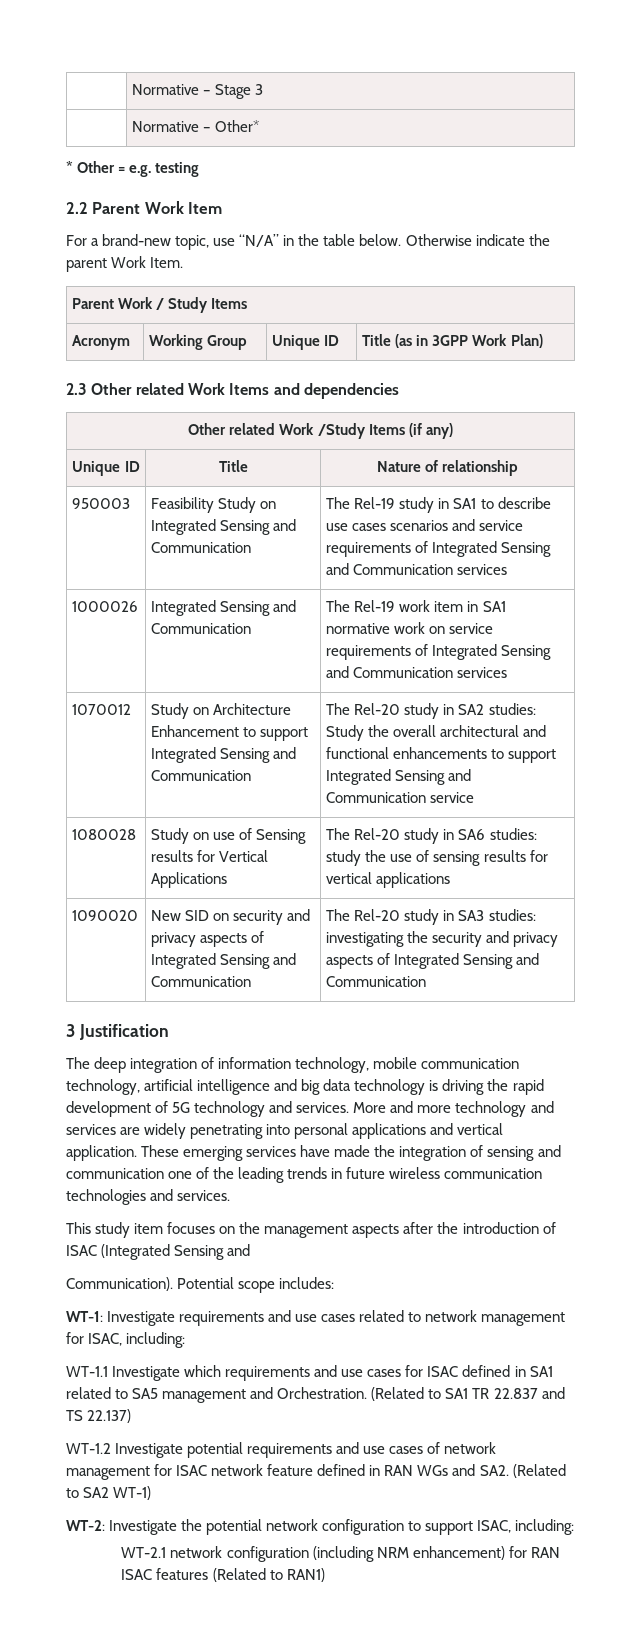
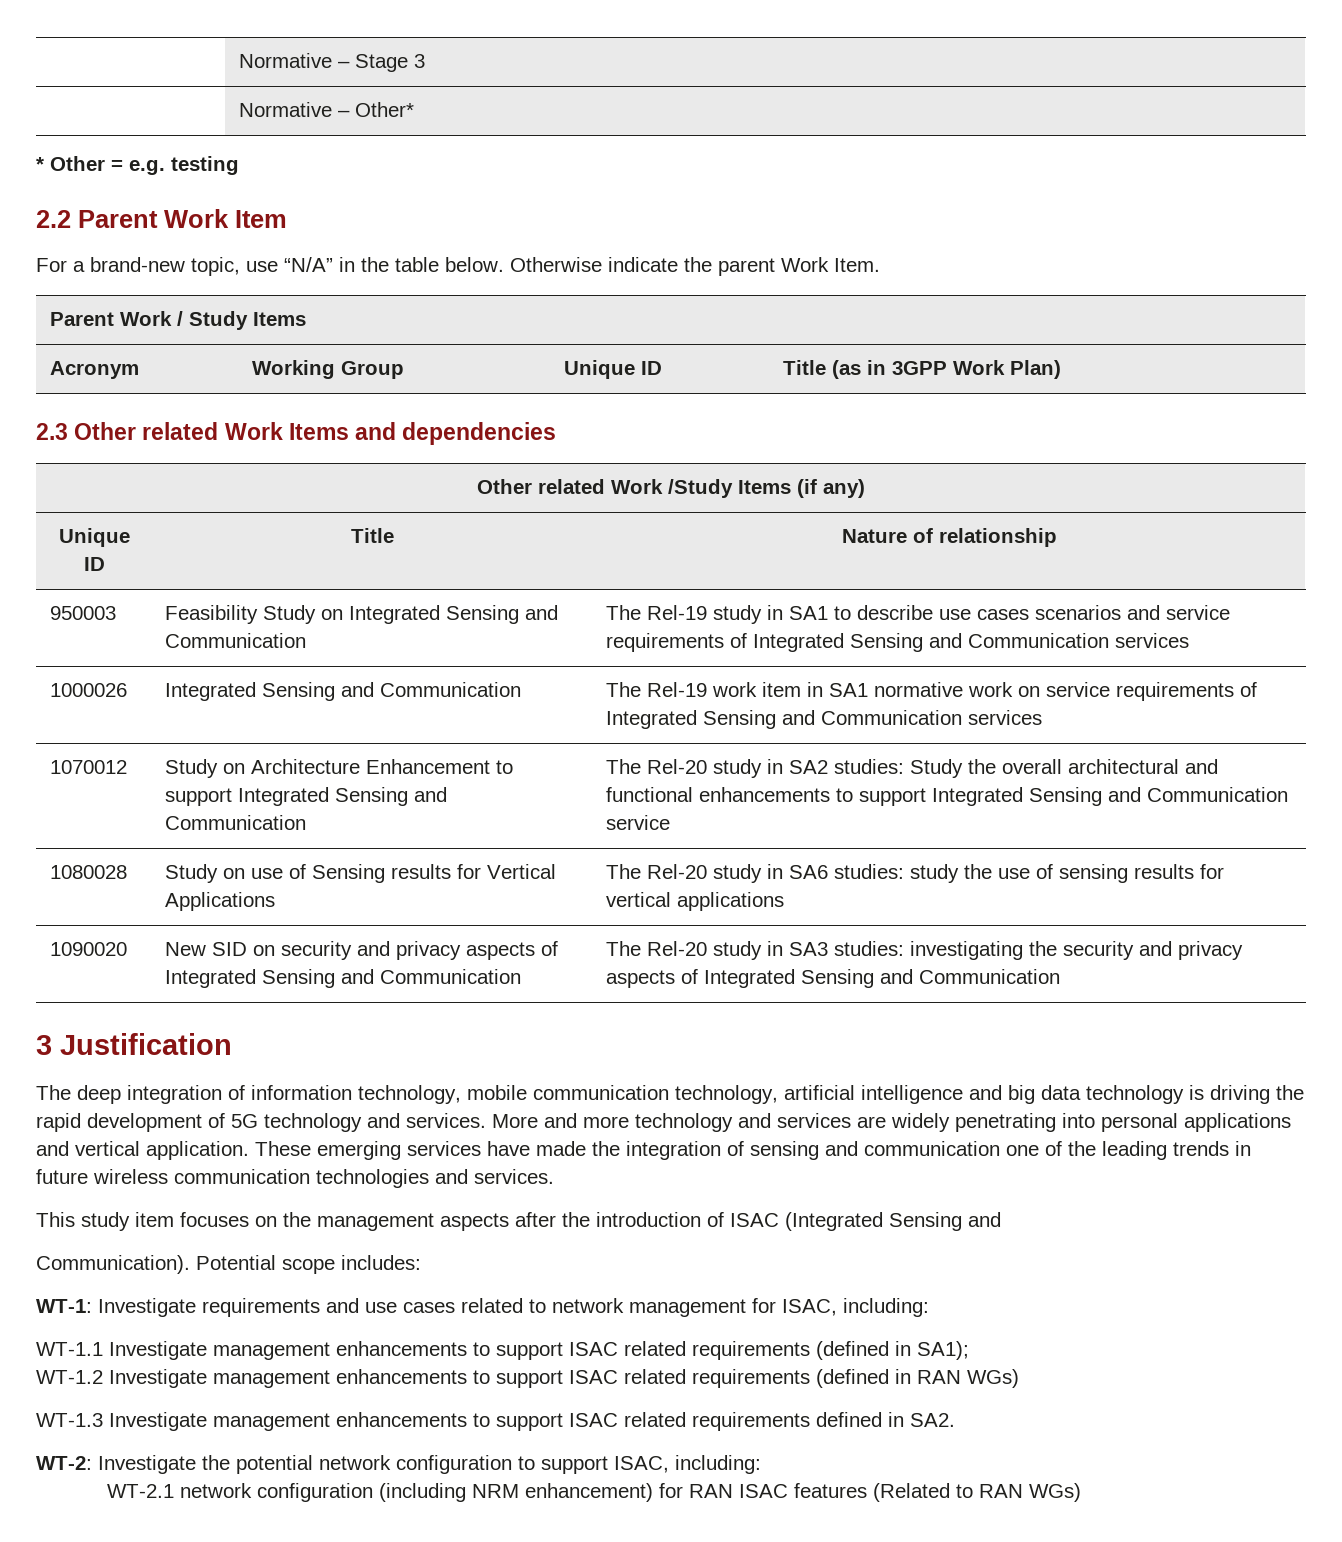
[184,1365,553,1381] [66,1387,565,1403] [66,1409,132,1423] [66,1442,497,1458] [66,1464,566,1480] [66,1486,152,1500] which requirements and use cases for ISAC defined in SA1 related to SA5 management and Orchestration. (Related to SA1 TR 22.837 and TS 22.137) // WT-1.2 Investigate potential requirements and use cases of network management for ISAC network feature defined in RAN WGs and SA2. (Related to SA2 WT-1) -> [213,1341,969,1360] [36,1369,1019,1388] [36,1412,955,1431] management enhancements to support ISAC related requirements (defined in SA1); // WT-1.2 Investigate management enhancements to support ISAC related requirements (defined in RAN WGs) // WT-1.3 Investigate management enhancements to support ISAC related requirements defined in SA2.
[286,1568,325,1582] RAN1) -> [979,1483,1082,1502] RAN WGs)

